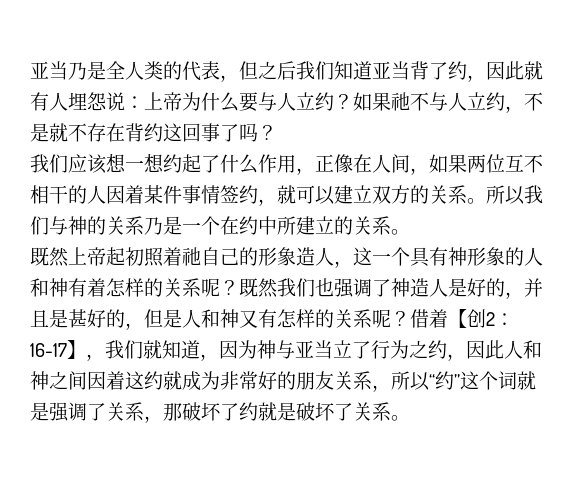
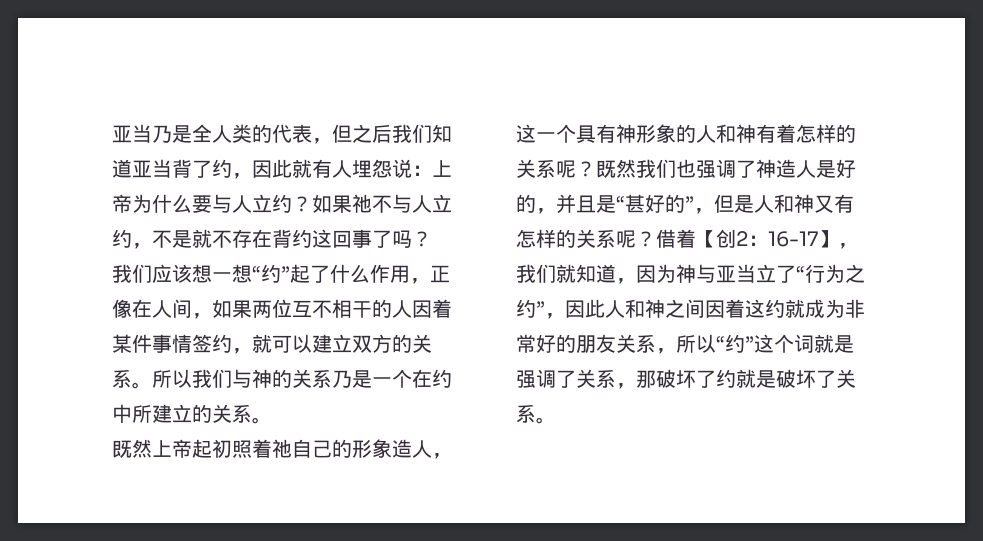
[163,154,182,173] 约 -> [252,264,290,283] “约”
[68,309,125,328] 甚好的 -> [616,194,694,213] “甚好的”
(371, 350) none -> [796,266,805,281] “
(447, 349) none -> [536,301,545,316] ”

